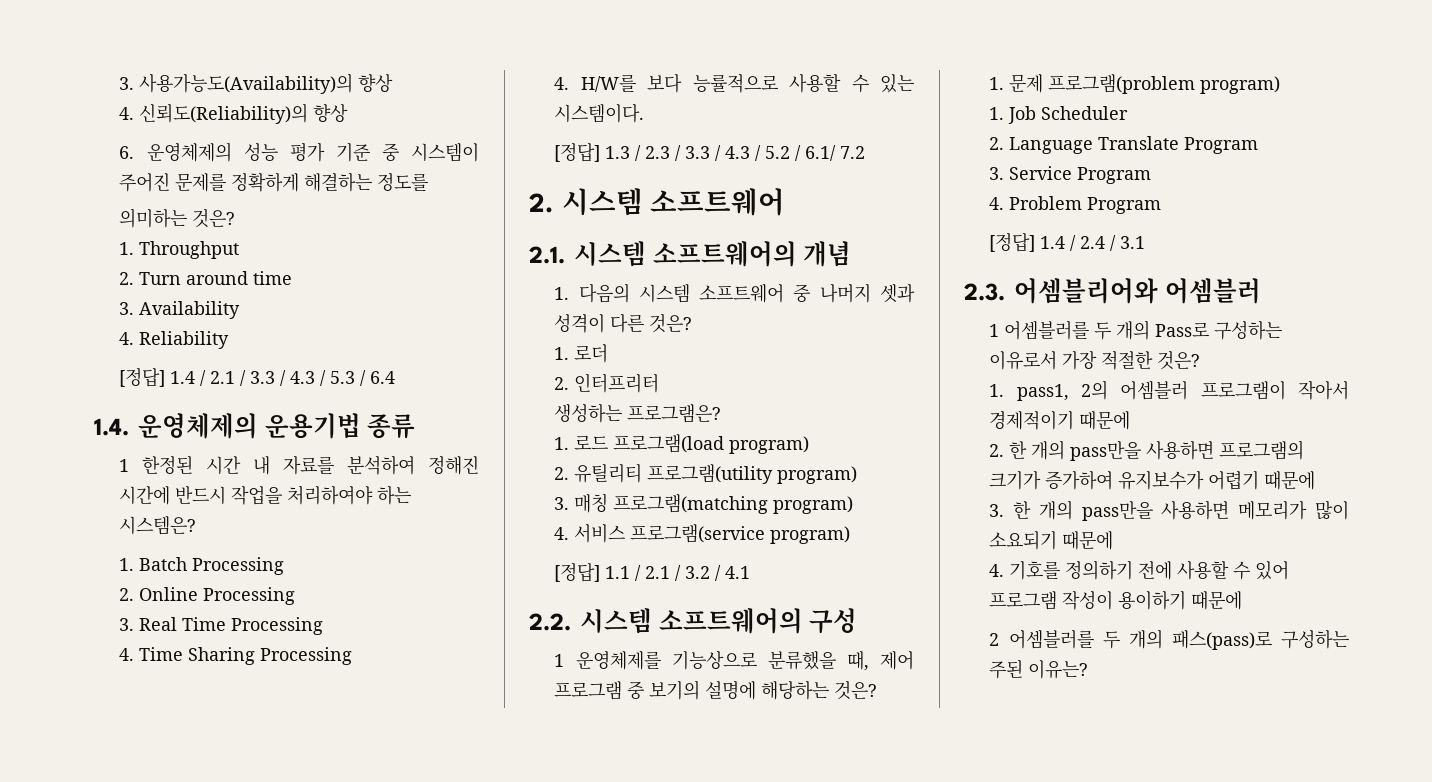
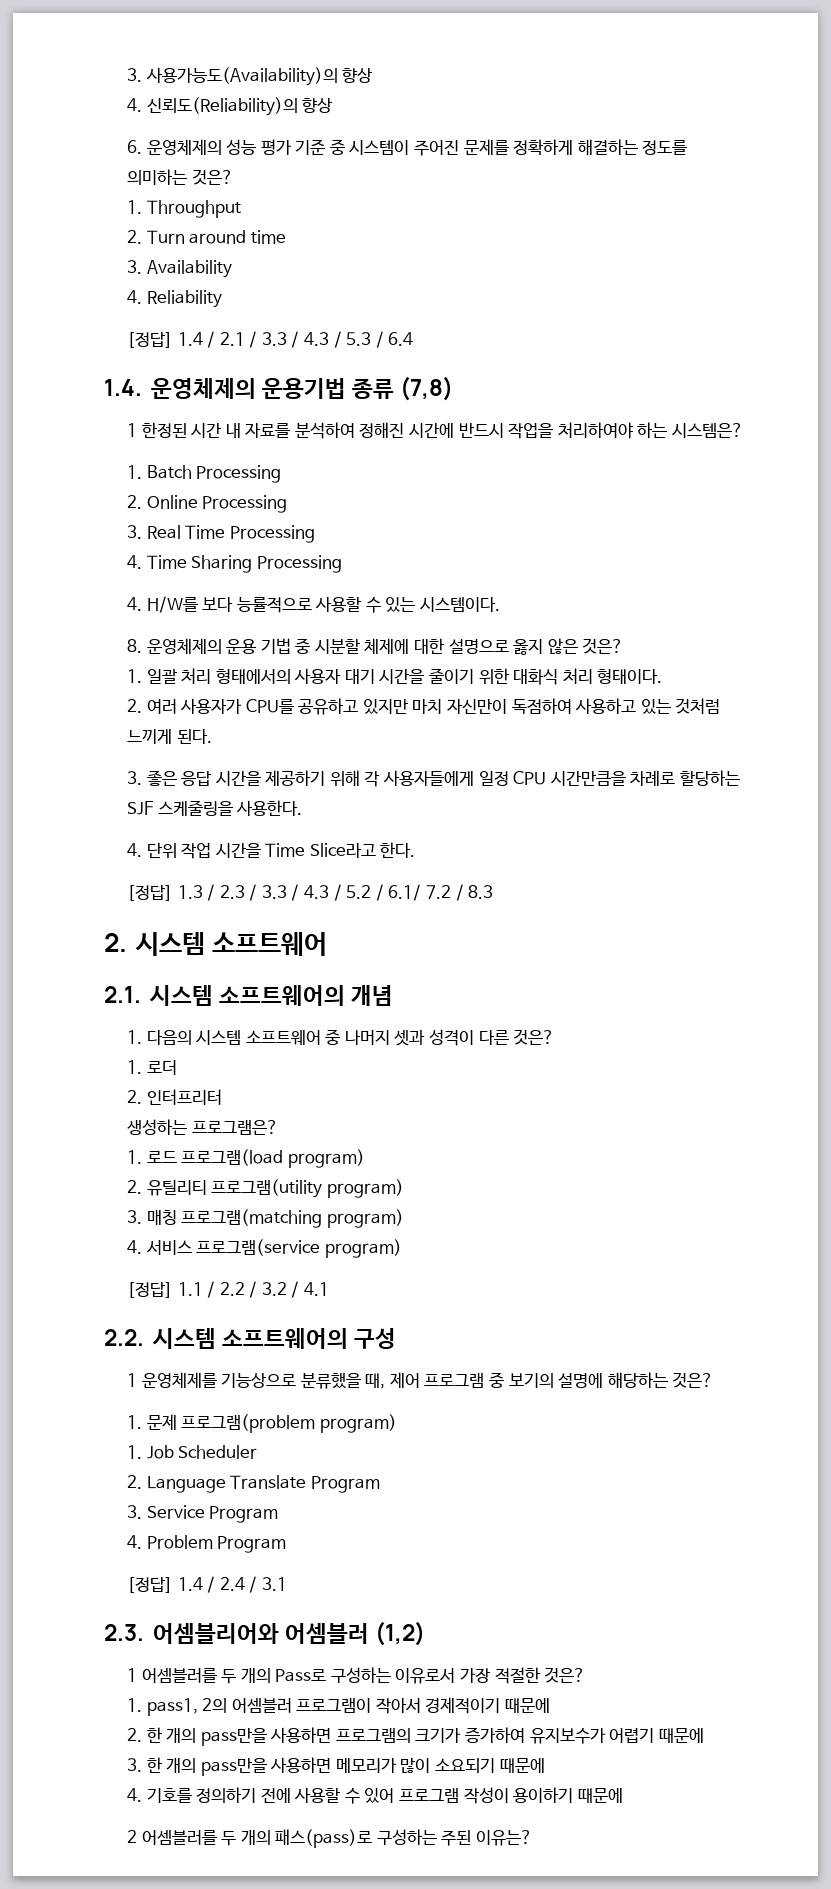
(416, 426) none -> [399,376,453,401] (7,8)
(645, 113) none -> [126,638,624,655] [126,668,663,685] [126,698,721,715] [126,729,212,744] [126,770,741,787] [126,800,303,816] [126,842,416,859] // 8. 운영체제의 운용 기법 중 시분할 체제에 대한 설명으로 옳지 않은 것은? // 1. 일괄 처리 형태에서의 사용자 대기 시간을 줄이기 위한 대화식 처리 형태이다. // 2. 여러 사용자가 CPU를 공유하고 있지만 마치 자신만이 독점하여 사용하고 있는 것처럼 느끼게 된다. // 3. 좋은 응답 시간을 제공하기 위해 각 사용자들에게 일정 CPU 시간만큼을 차례로 할당하는 SJF 스케줄링을 사용한다. // 4. 단위 작업 시간을 Time Slice라고 한다.
(866, 152) none -> [455,884,494,901] / 8.3
[645,566,671,579] 2.1 -> [219,1282,245,1296] 2.2
(1261, 291) none -> [374,1621,425,1646] (1,2)

